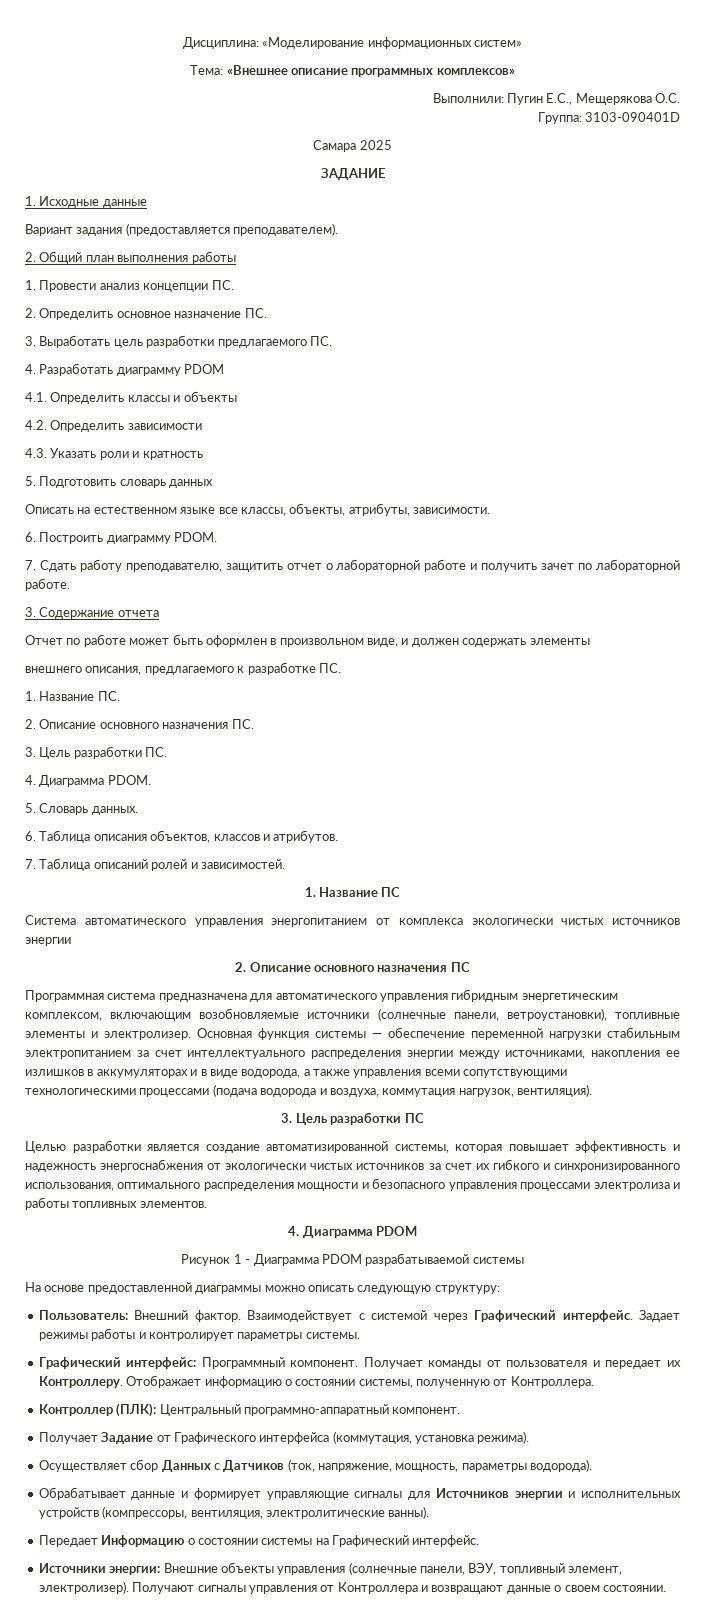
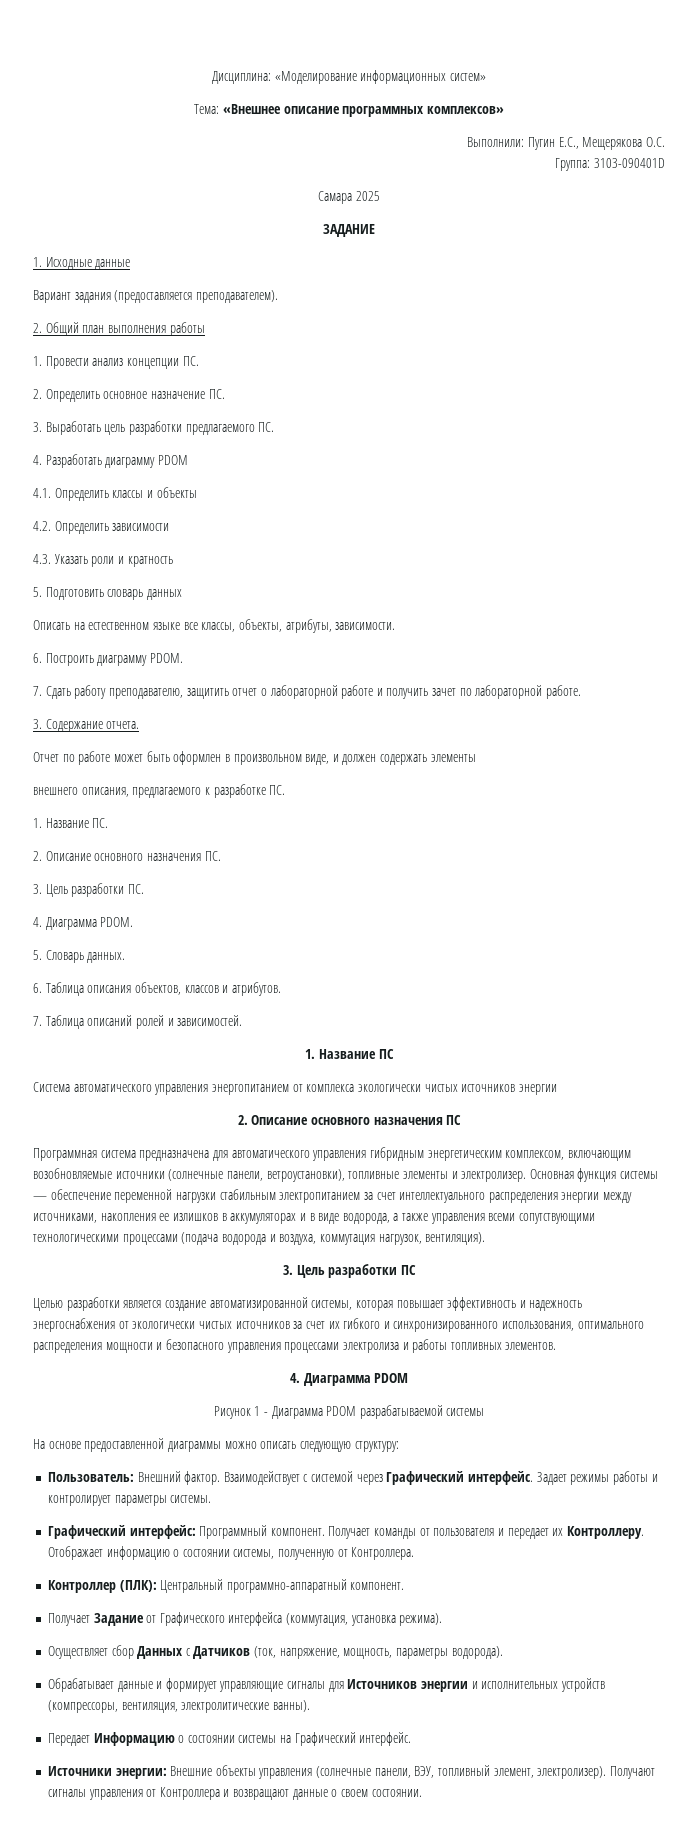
[117,610,159,617] отчета -> [106,721,140,729] отчета.

